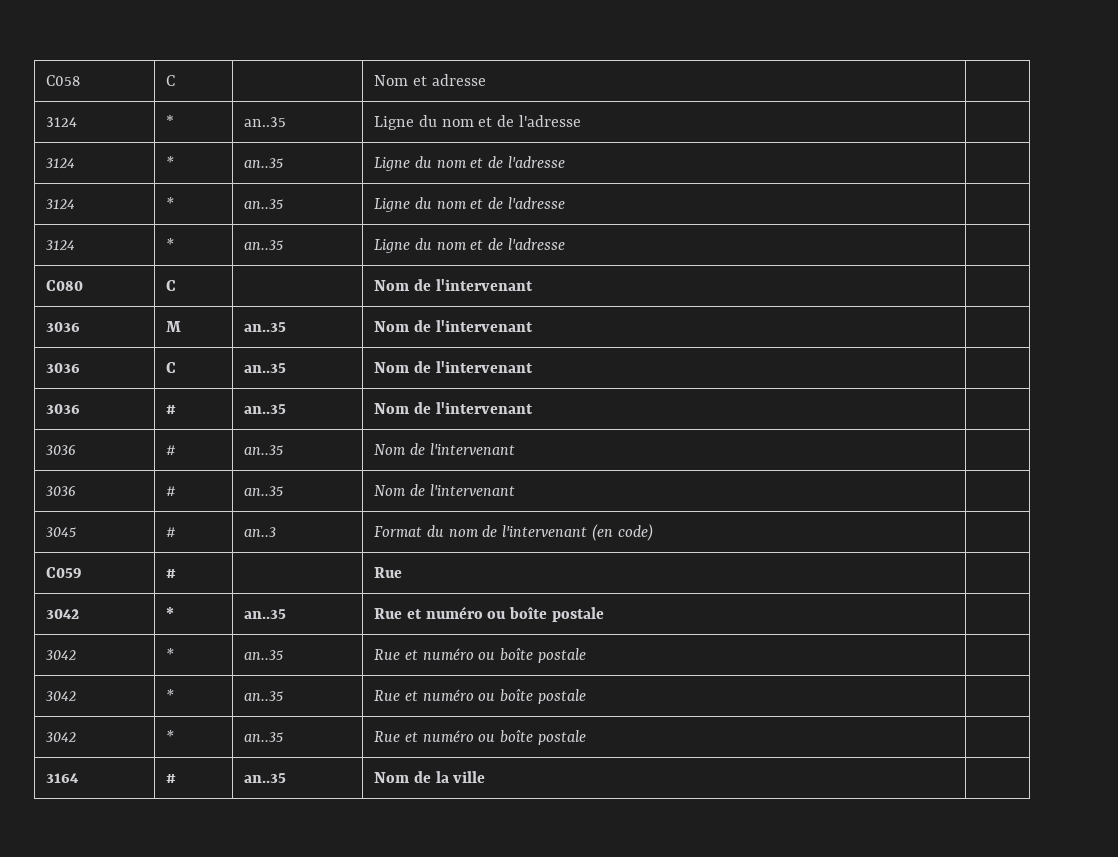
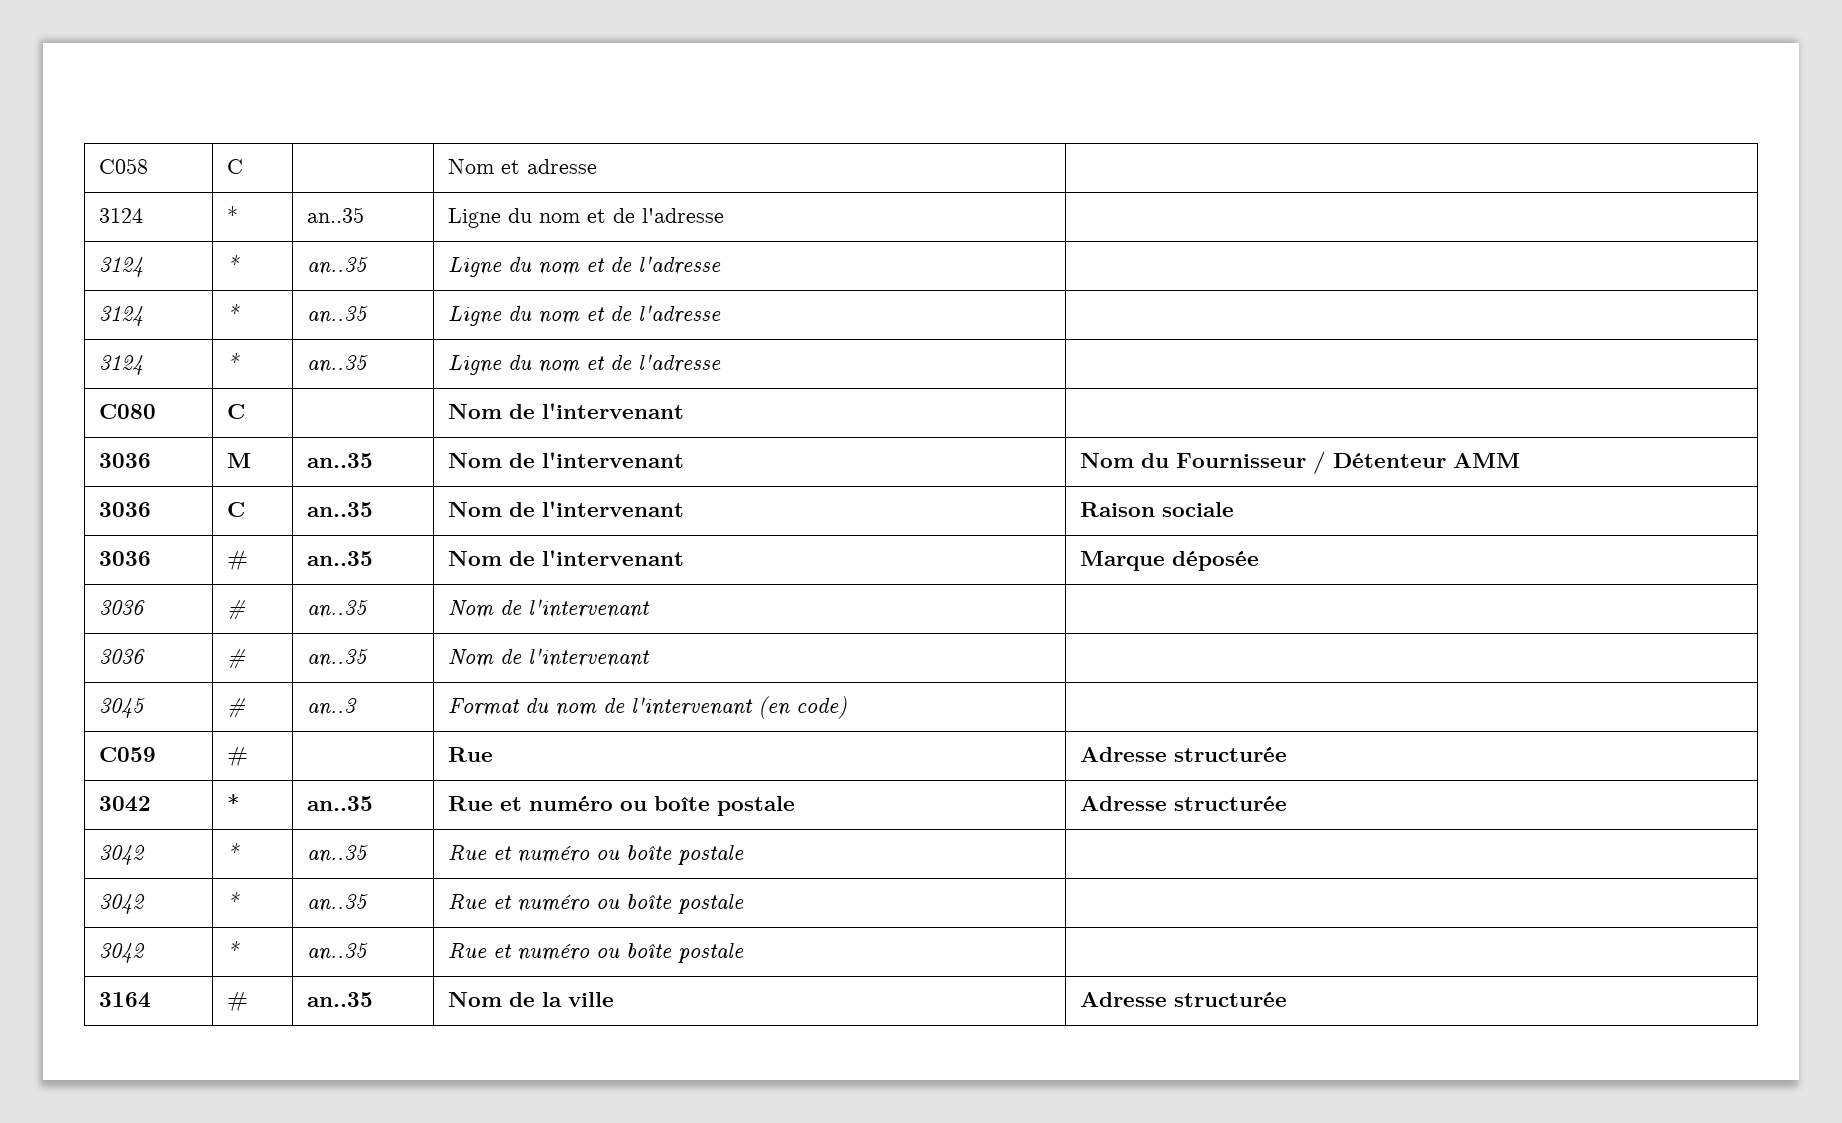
(533, 326) none -> [1079,451,1520,474] Nom du Fournisseur / Détenteur AMM
[46,404,81,414] [166,405,177,414] [244,404,287,414] [374,402,533,414] // 3036 | # | an..35 | Nom de l'intervenant | -> [1079,502,1234,517] [98,551,151,566] [226,551,248,571] [306,551,373,566] [447,550,684,566] [1079,551,1259,571] Raison sociale // 3036 | # | an..35 | Nom de l'intervenant | Marque déposée
[46,609,80,619] [166,607,175,619] [244,609,287,619] [374,606,604,622] // 3042 | * | an..35 | Rue et numéro ou boîte postale | -> [1079,747,1287,762] [98,796,151,812] [226,794,240,811] [306,796,373,811] [447,796,795,816] [1079,796,1287,811] Adresse structurée // 3042 | * | an..35 | Rue et numéro ou boîte postale | Adresse structurée
(486, 777) none -> [1079,992,1287,1007] Adresse structurée

